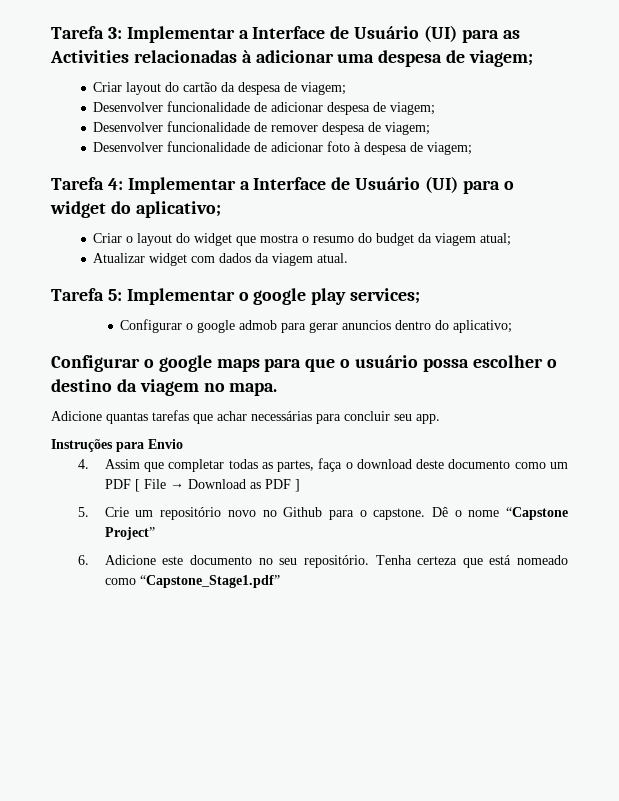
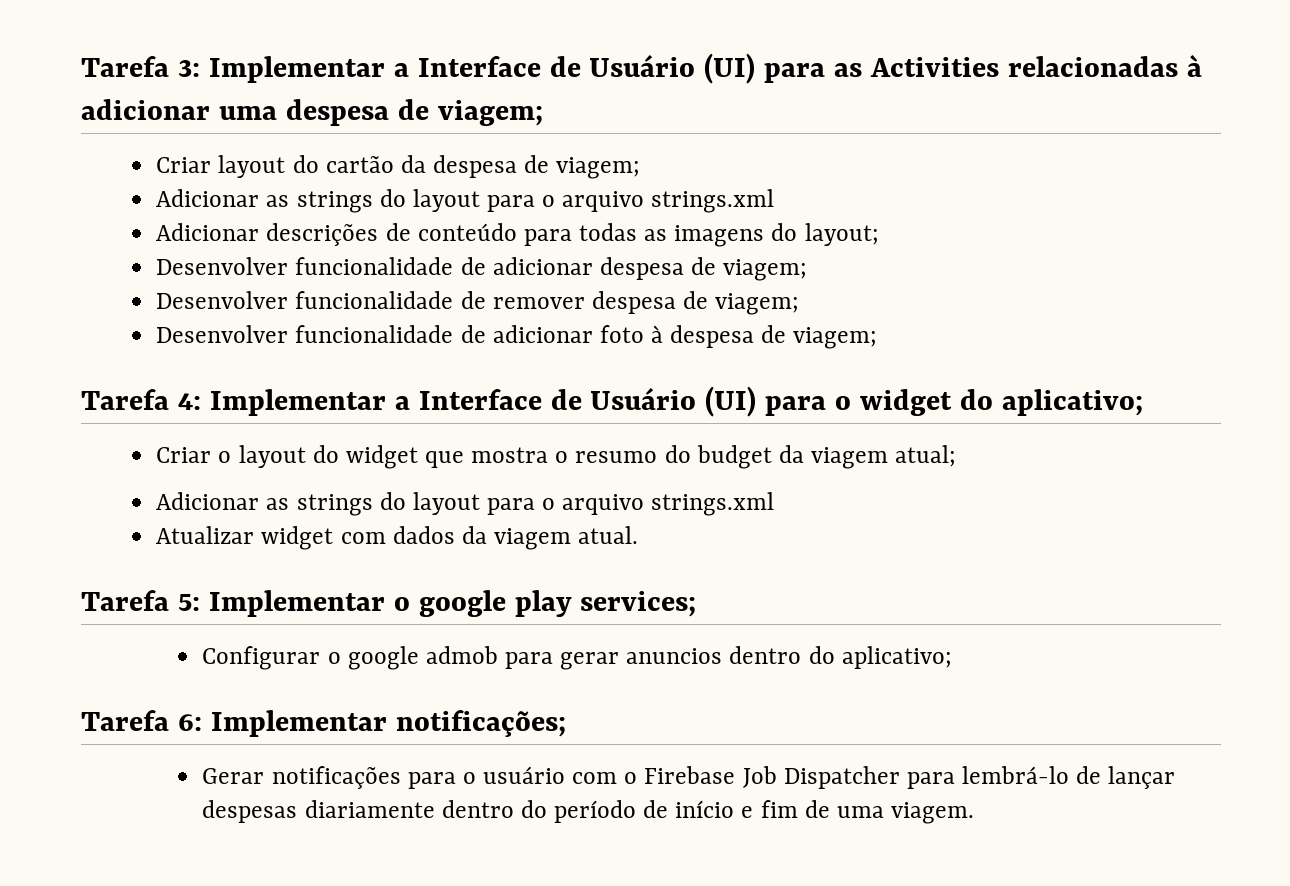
(347, 88) none -> [156,189,775,213] [156,223,879,247] // Adicionar as strings do layout para o arquivo strings.xml // Adicionar descrições de conteúdo para todas as imagens do layout;
(512, 239) none -> [156,492,775,516] // Adicionar as strings do layout para o arquivo strings.xml
[51,355,557,372] [51,379,278,396] [51,410,440,424] [51,439,183,452] [77,458,569,472] [104,479,300,492] [77,507,568,520] [104,527,155,540] [77,555,569,568] [104,575,280,588] Configurar o google maps para que o usuário possa escolher o destino da viagem no mapa. // Adicione quantas tarefas que achar necessárias para concluir seu app. // Instruções para Envio // 4. Assim que completar todas as partes, faça o download deste documento como um PDF [ File → Download as PDF ] // 5. Crie um repositório novo no Github para o capstone. Dê o nome “Capstone Project” // 6. Adicione este documento no seu repositório. Tenha certeza que está nomeado como “Capstone_Stage1.pdf” -> [81,710,566,737] [202,766,1176,789] [202,800,975,824] Tarefa 6: Implementar notificações; // Gerar notificações para o usuário com o Firebase Job Dispatcher para lembrá-lo de lançar despesas diariamente dentro do período de início e fim de uma viagem.

